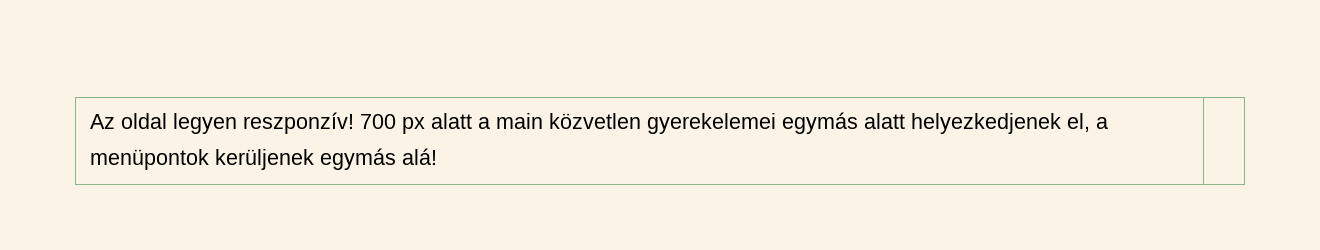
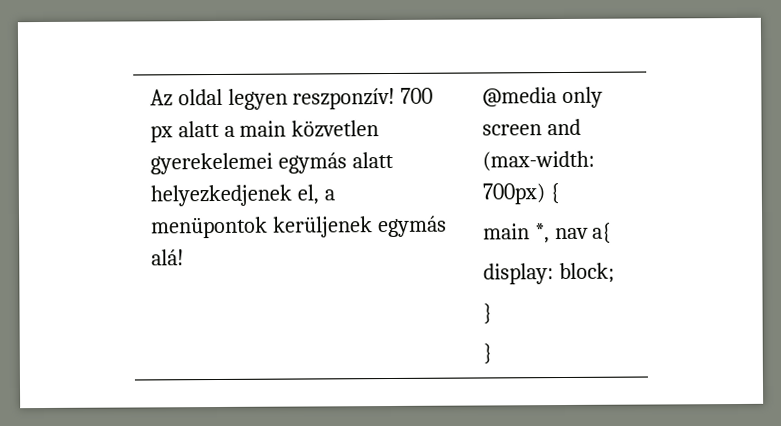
(437, 156) none -> [481,86,603,109] [481,118,581,136] [481,150,595,172] [481,183,560,205] [482,222,613,244] [482,262,615,285] [482,303,493,325] [482,343,493,365] @media only screen and (max-width: 700px) { // main *, nav a{ // display: block; // } // }

